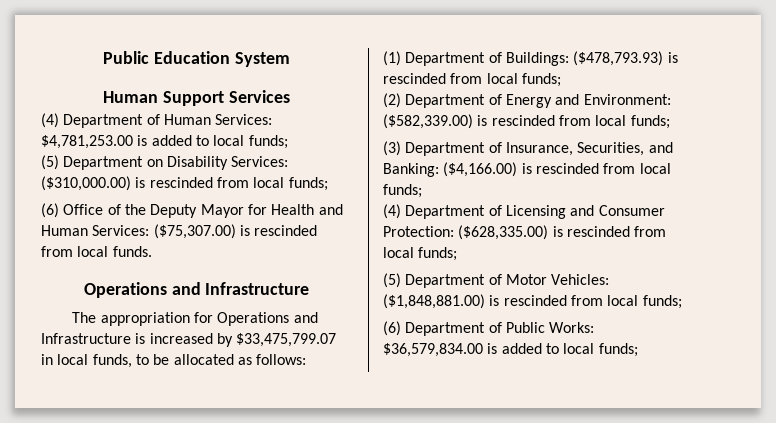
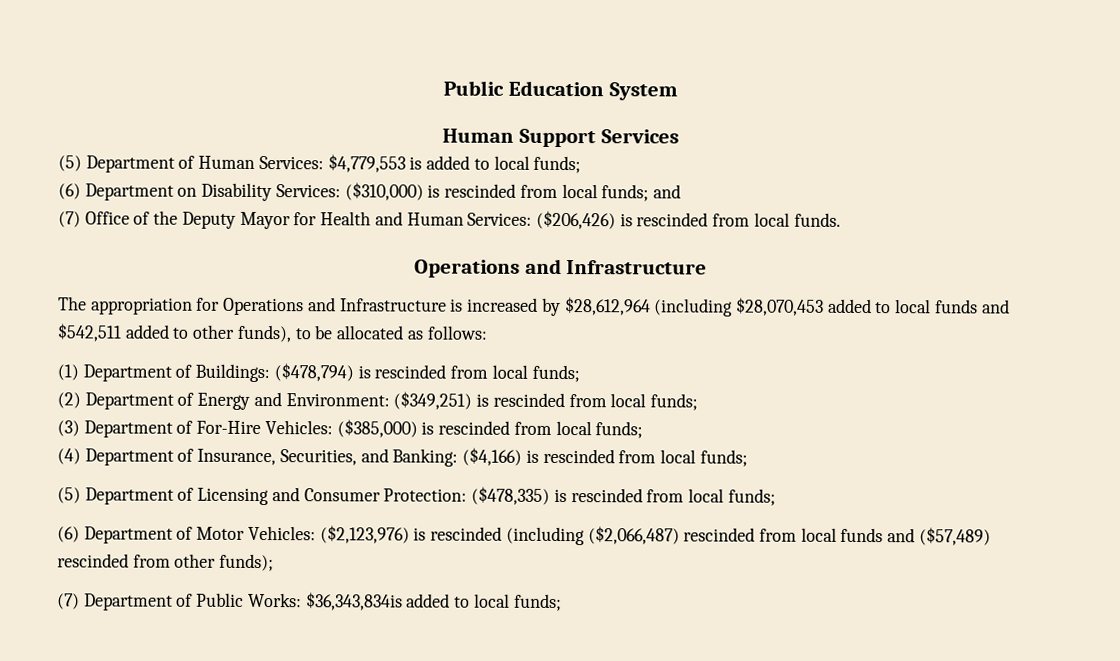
[41,113,59,128] (4) -> [58,155,82,172] (5)
[41,135,133,149] $4,781,253.00 -> [327,154,406,173] $4,779,553
[41,155,59,170] (5) -> [58,183,81,200] (6)
[41,176,328,191] [41,203,59,218] ($310,000.00) is rescinded from local funds; // (6) -> [344,182,681,202] [58,211,81,228] ($310,000) is rescinded from local funds; and // (7)
[153,224,236,239] ($75,307.00) -> [535,210,616,230] ($206,426)
[236,333,337,347] [41,354,132,368] $33,475,799.07 in local funds, -> [564,297,1010,317] [57,323,292,343] $28,612,964 (including $28,070,453 added to local funds and $542,511 added to other funds),
[573,51,664,66] ($478,793.93) -> [273,363,354,382] ($478,794)
[383,114,473,129] ($582,339.00) -> [393,391,473,410] ($349,251)
[505,142,673,156] [383,162,518,177] Insurance, Securities, and Banking: ($4,166.00) -> [196,419,418,438] For-Hire Vehicles: ($385,000)
[505,205,665,219] [383,225,549,240] Licensing and Consumer Protection: ($628,335.00) -> [197,447,523,467] Insurance, Securities, and Banking: ($4,166)
[505,274,610,285] [383,294,485,309] Motor Vehicles: ($1,848,881.00) -> [197,486,551,506] Licensing and Consumer Protection: ($478,335)
[505,322,595,333] [383,343,498,357] Public Works: $36,579,834.00 is -> [196,525,991,546] [57,553,275,572] [57,592,403,611] Motor Vehicles: ($2,123,976) is rescinded (including ($2,066,487) rescinded from local funds and ($57,489) rescinded from other funds); // (7) Department of Public Works: $36,343,834is

